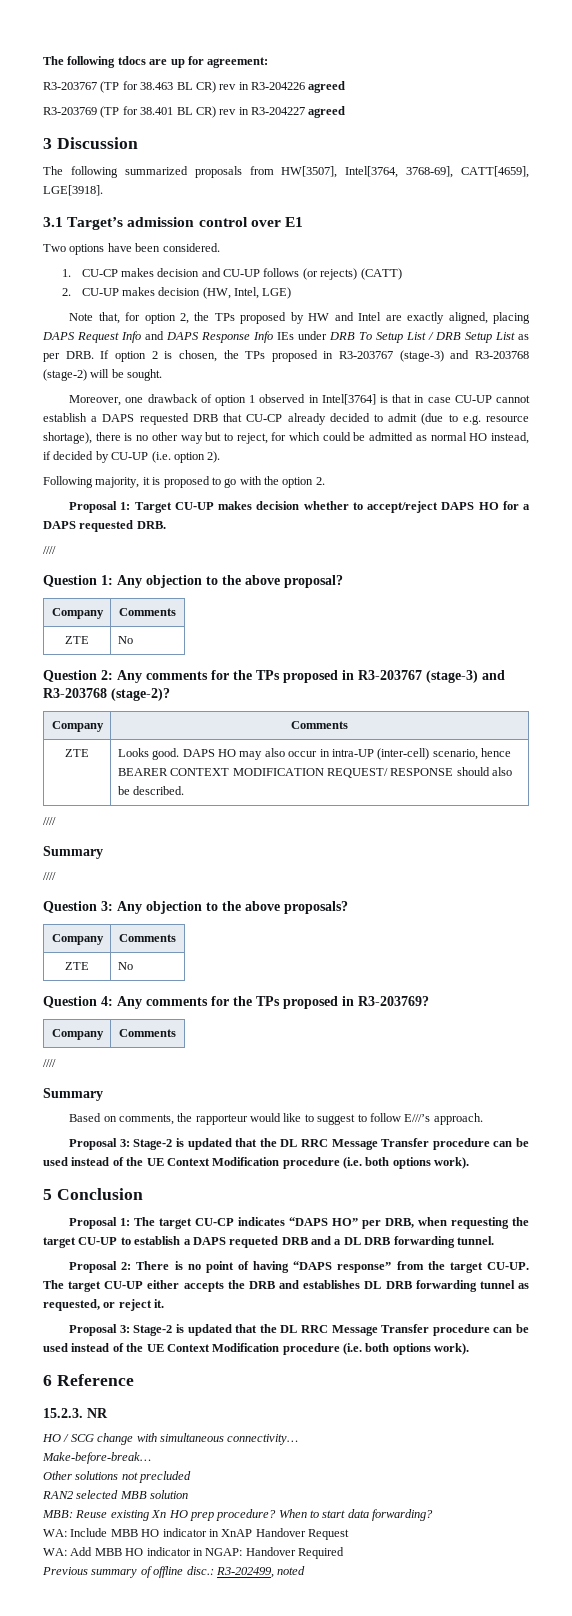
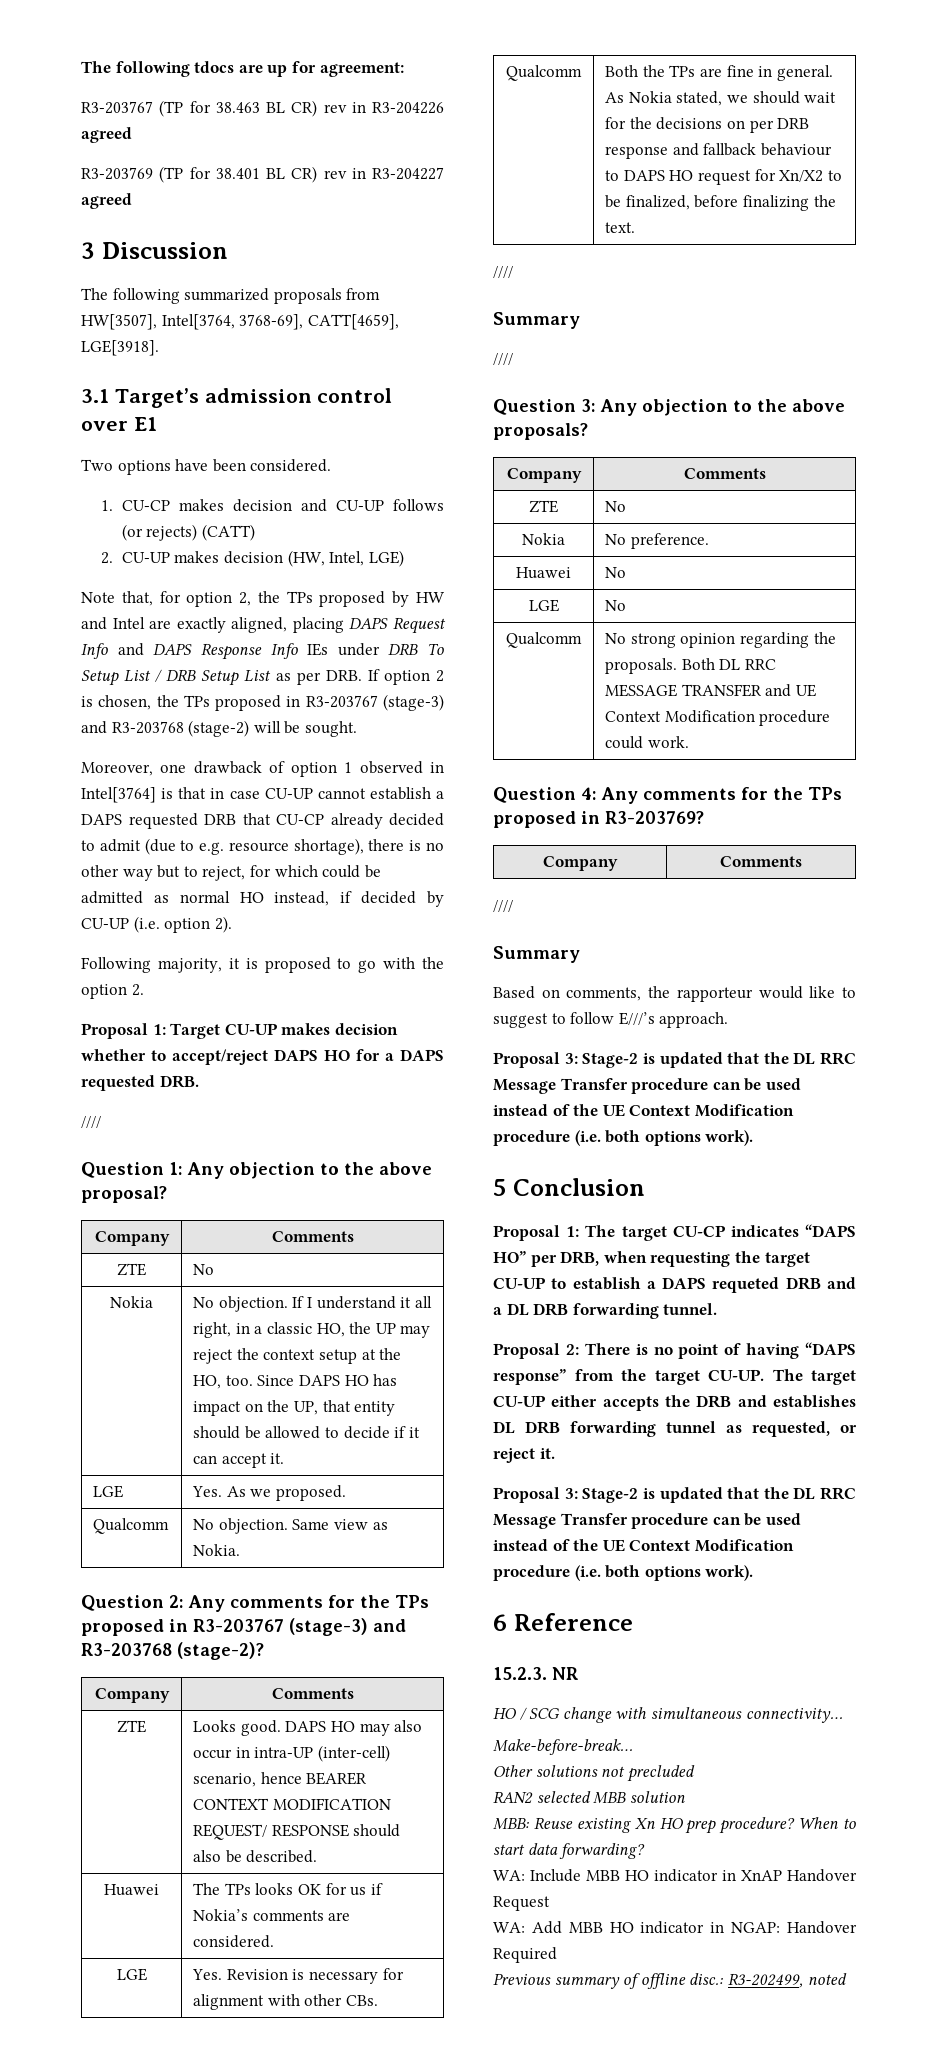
(133, 640) none -> [110,1296,153,1308] [193,1296,432,1312] [193,1322,431,1338] [193,1348,402,1364] [193,1374,398,1389] [193,1400,396,1416] [193,1426,420,1439] [193,1453,285,1468] [93,1485,124,1498] [192,1485,346,1501] [93,1518,170,1534] [193,1518,388,1534] [193,1544,241,1556] // Nokia | No objection. If I understand it all right, in a classic HO, the UP may reject the context setup at the HO, too. Since DAPS HO has impact on the UP, that entity should be allowed to decide if it can accept it. // LGE | Yes. As we proposed. // Qualcomm | No objection. Same view as Nokia.
(185, 790) none -> [104,1884,159,1896] [193,1883,383,1896] [193,1909,351,1921] [193,1935,275,1948] [116,1968,147,1981] [192,1968,404,1984] [193,1994,378,2010] [506,65,582,81] [605,65,833,81] [605,91,837,106] [605,117,810,133] [605,143,832,159] [605,169,842,185] [605,195,836,211] [605,222,636,233] // Huawei | The TPs looks OK for us if Nokia’s comments are considered. // LGE | Yes. Revision is necessary for alignment with other CBs. // Qualcomm | Both the TPs are fine in general. As Nokia stated, we should wait for the decisions on per DRB response and fallback behaviour to DAPS HO request for Xn/X2 to be finalized, before finalizing the text.
(133, 966) none -> [522,533,565,545] [605,533,709,549] [516,567,571,579] [605,567,627,578] [528,599,559,612] [605,600,627,611] [506,632,582,648] [605,632,836,648] [605,658,776,674] [605,684,816,697] [605,710,831,726] [605,736,689,749] // Nokia | No preference. // Huawei | No // LGE | No // Qualcomm | No strong opinion regarding the proposals. Both DL RRC MESSAGE TRANSFER and UE Context Modification procedure could work.

